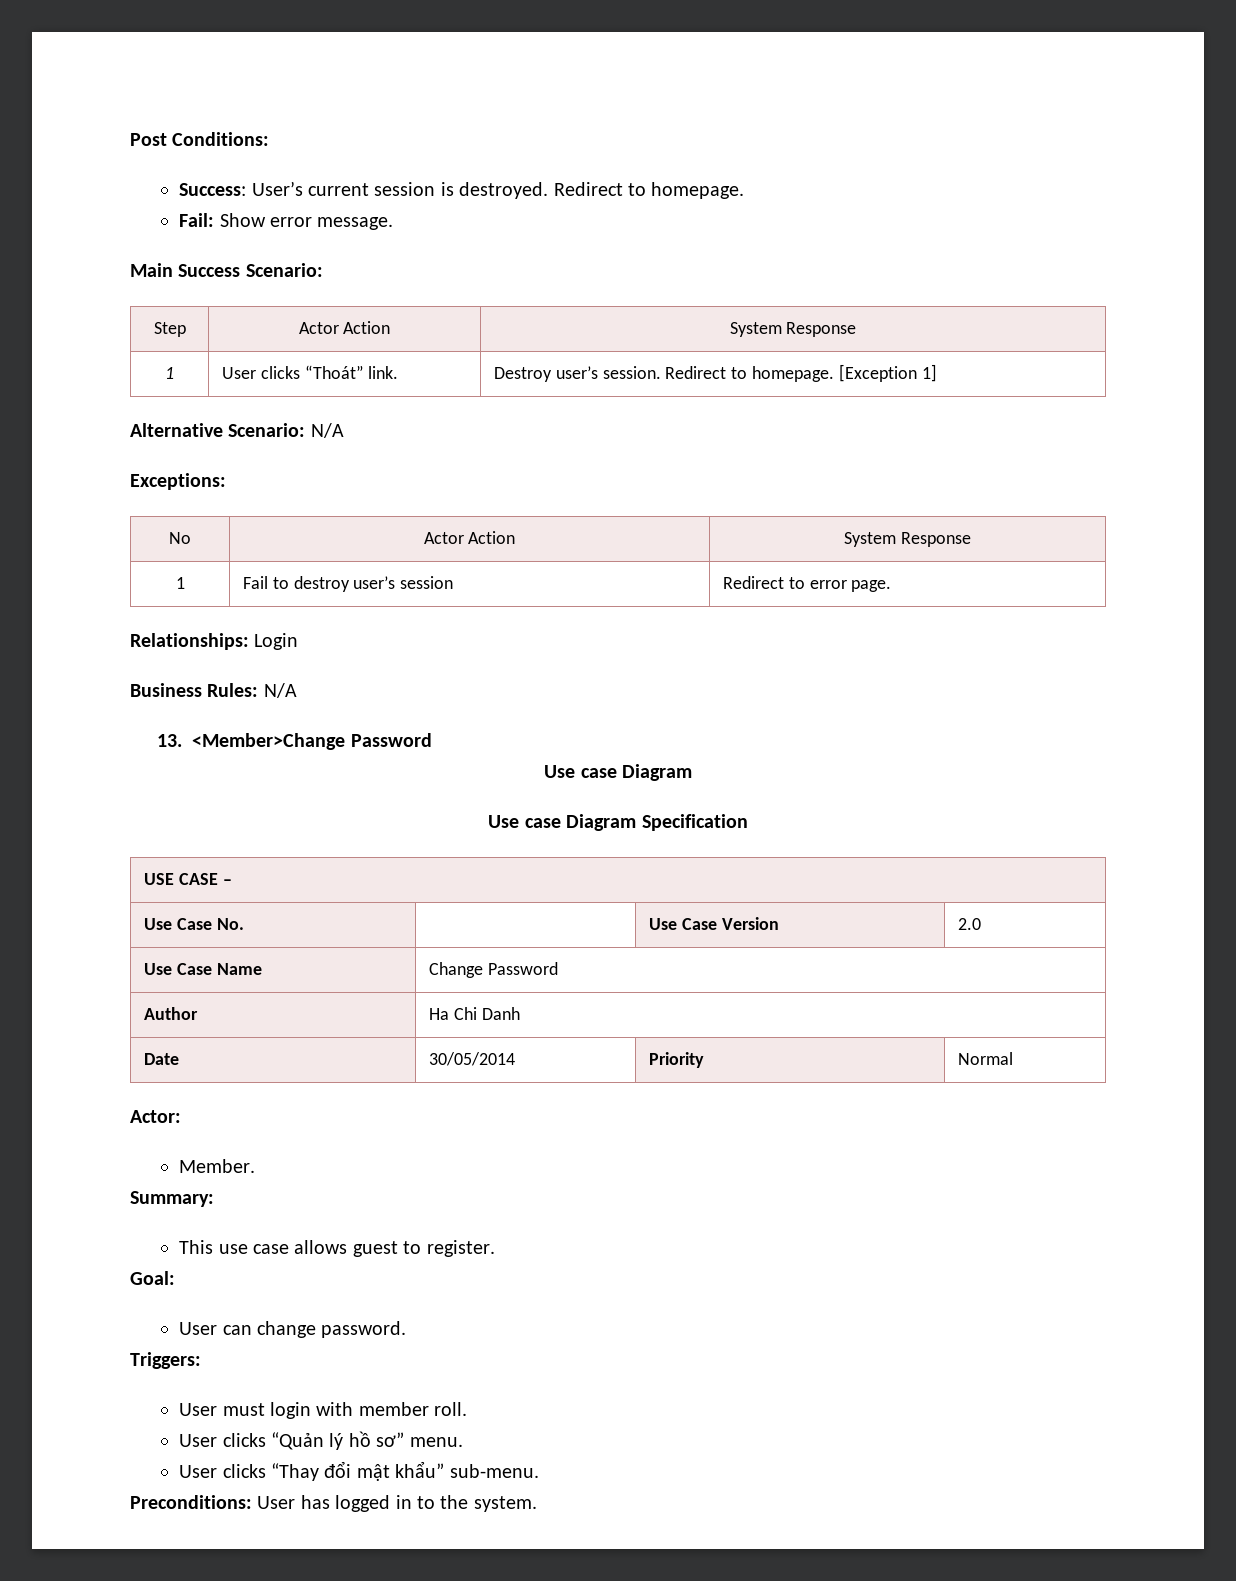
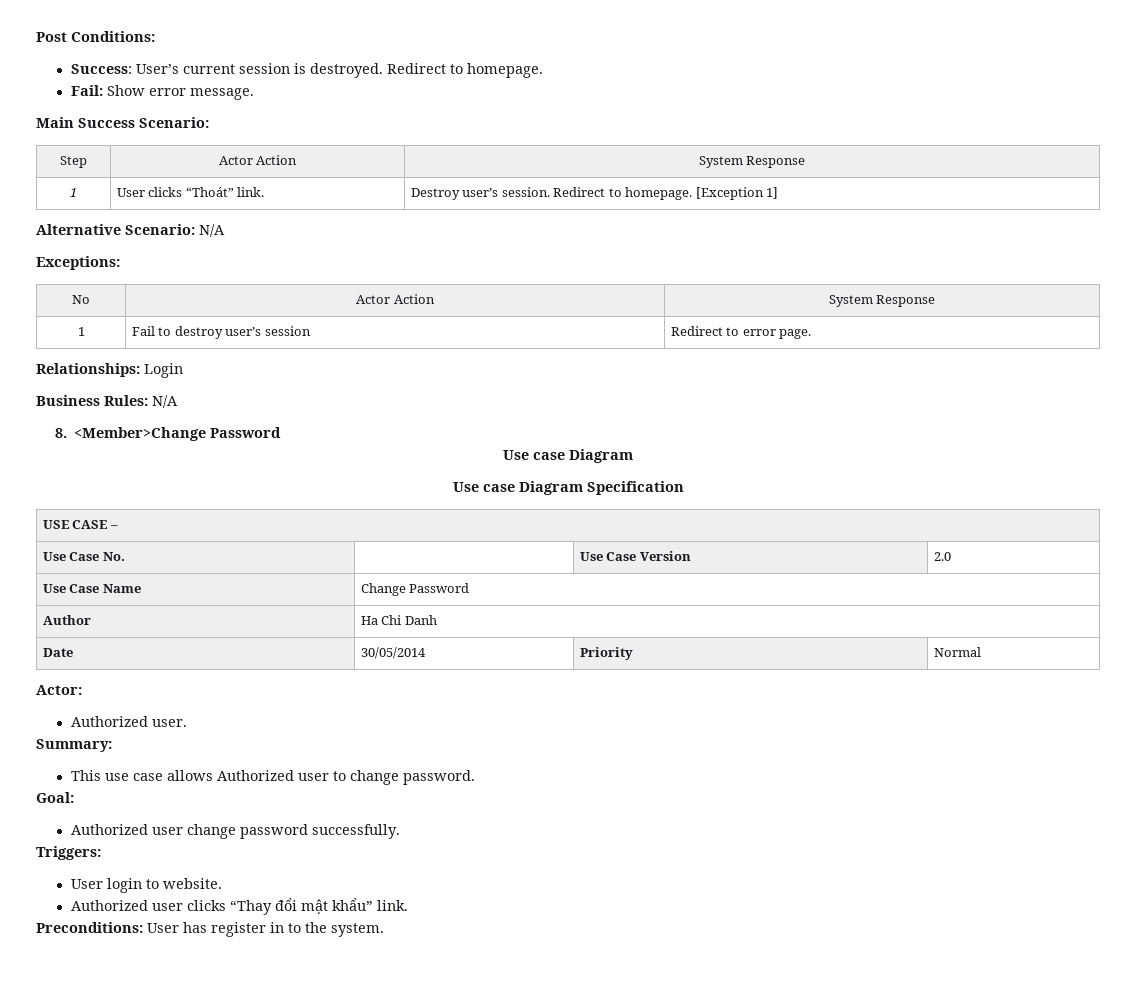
[157,734,183,747] 13. -> [54,428,67,438] 8.
[179,1159,256,1173] Member. -> [70,716,187,727] Authorized user.
[352,1240,495,1257] [130,1271,175,1285] [179,1321,407,1338] [130,1352,201,1369] [179,1402,468,1419] [179,1431,463,1450] [179,1465,218,1478] guest to register. // Goal: // User can change password. // Triggers: // User must login with member roll. // User clicks “Quản lý hồ sơ” menu. // User -> [216,770,475,785] [36,792,74,803] [70,824,400,839] [36,846,101,860] [70,878,222,893] [70,900,183,911] Authorized user to change password. // Goal: // Authorized user change password successfully. // Triggers: // User login to website. // Authorized user
[449,1464,539,1478] sub-menu. -> [376,900,408,911] link.
[335,1495,391,1512] logged -> [211,922,266,937] register

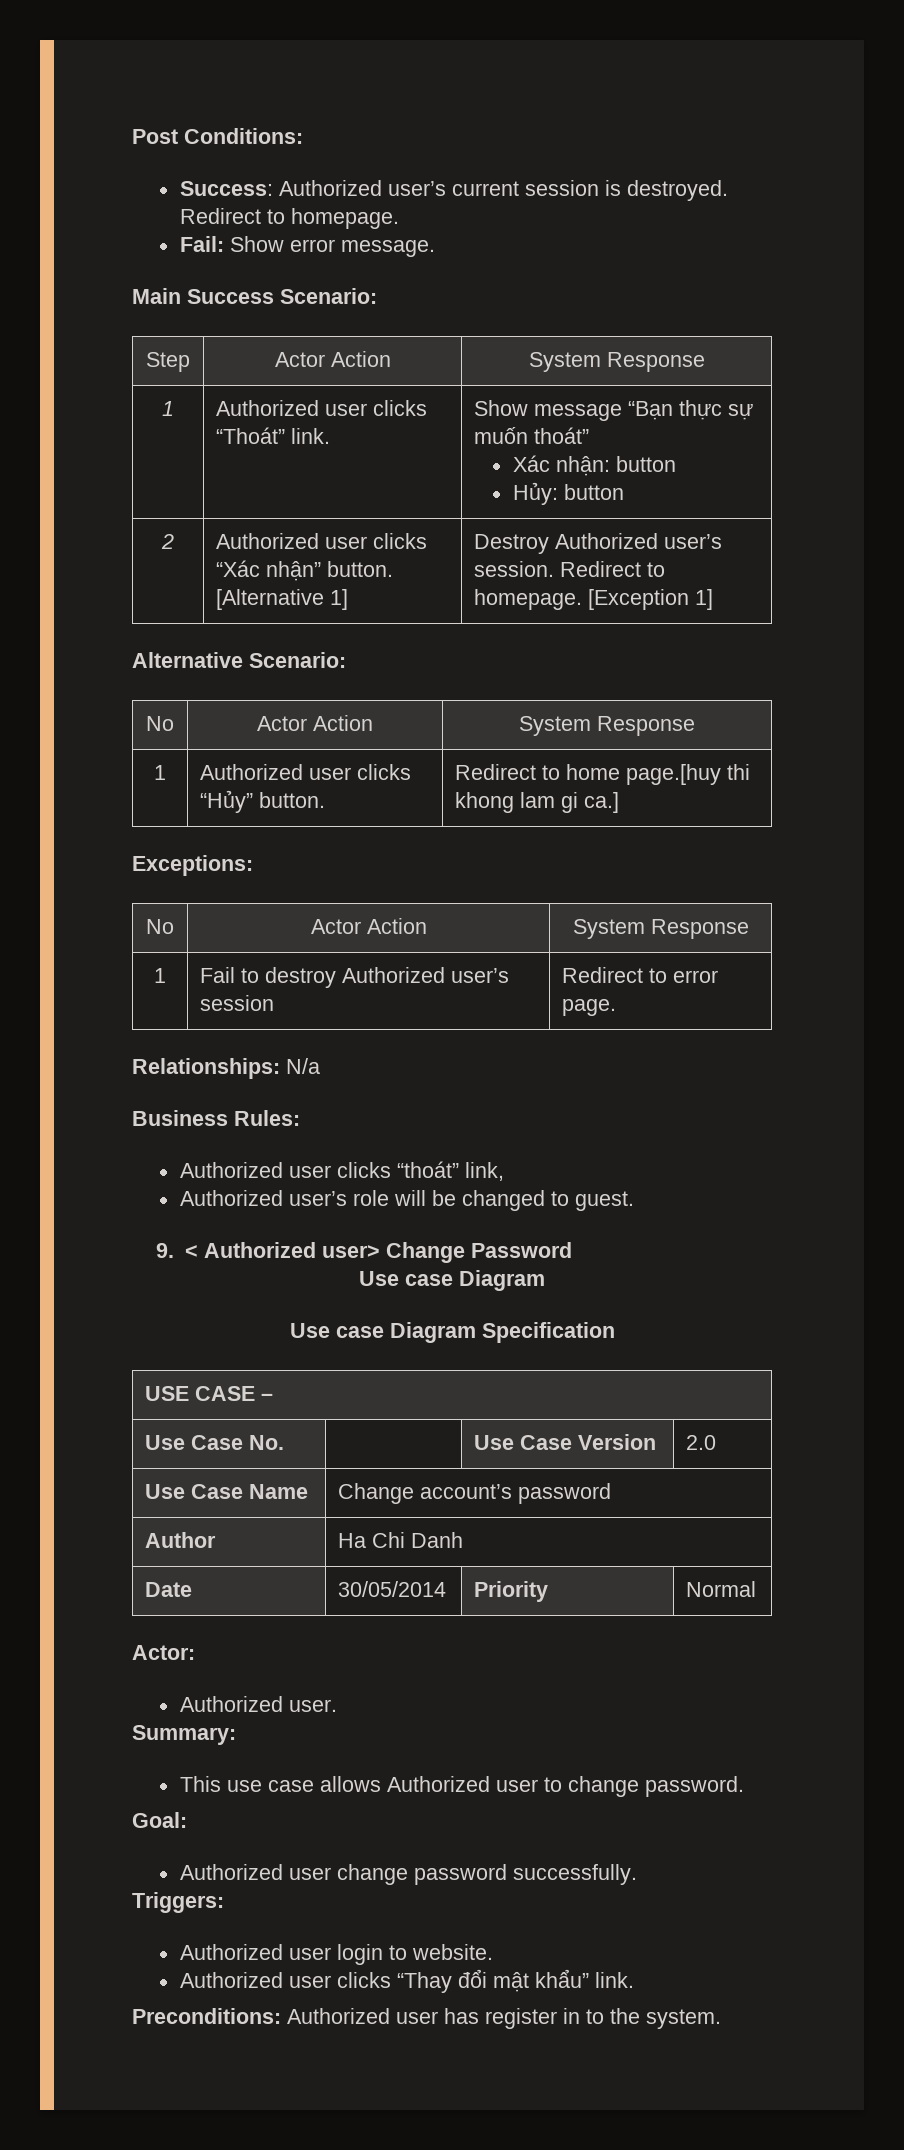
[135,64,179,74] User’s -> [278,180,446,196] Authorized user’s
[116,188,145,197] User -> [216,400,368,416] Authorized user
(265, 192) none -> [474,400,754,421] [474,427,590,444] [512,455,676,476] [512,482,624,505] [161,534,174,549] [216,533,428,549] [216,560,394,581] [216,589,349,610] | Show message “Bạn thực sự muốn thoát” // Xác nhận: button // Hủy: button // 2 | Authorized user clicks “Xác nhận” button. [Alternative 1]
(460, 194) none -> [555,533,659,549] Authorized
[199,224,225,237] N/A -> [146,716,174,731] [257,715,373,731] [519,716,695,736] [154,765,166,780] [200,764,412,780] [200,790,326,813] [455,764,751,785] [455,792,620,813] // No | Actor Action | System Response // 1 | Authorized user clicks “Hủy” button. | Redirect to home page.[huy thi khong lam gi ca.]
(223, 332) none -> [342,967,446,983] Authorized
[144,363,183,378] Login -> [286,1058,320,1074] N/a
[152,395,178,408] [54,427,206,441] N/A // 8. <Member>Change -> [179,1161,504,1181] [179,1190,634,1211] [156,1242,465,1263] // Authorized user clicks “thoát” link, // Authorized user’s role will be changed to guest. // 9. < Authorized user> Change
[409,583,470,593] Password -> [420,1483,612,1504] account’s password
[70,879,103,889] User -> [179,1944,331,1960] Authorized user
[147,923,179,933] User -> [287,2008,438,2024] Authorized user

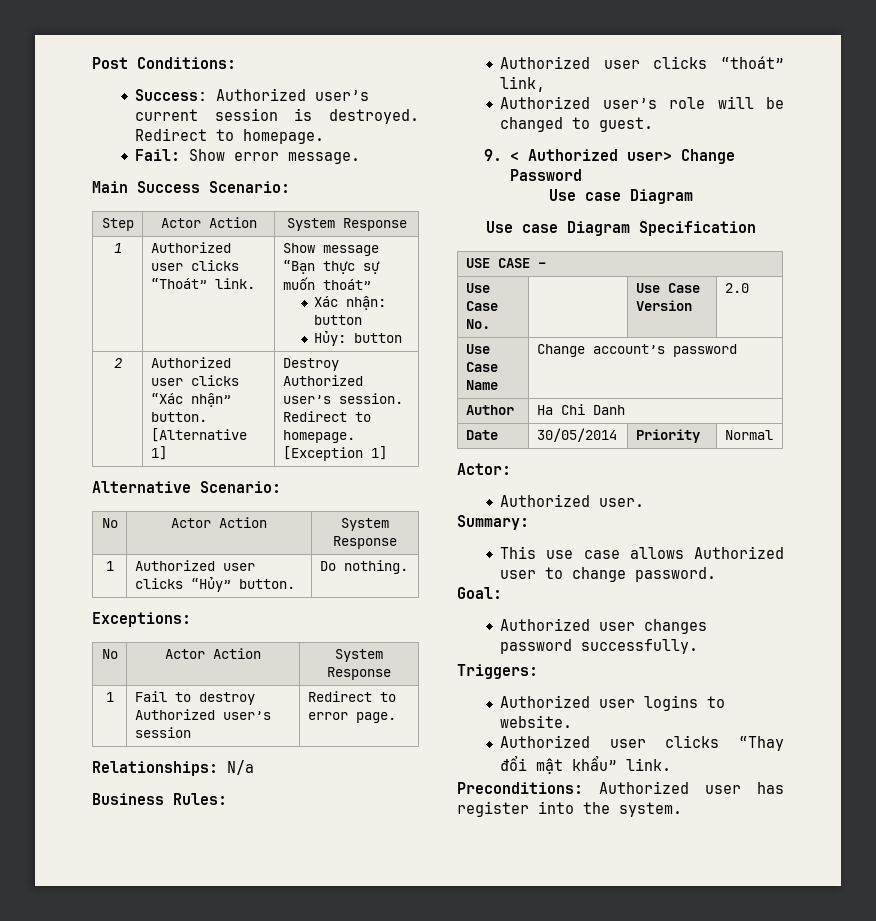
[455,764,751,785] [455,792,620,813] Redirect to home page.[huy thi khong lam gi ca.] -> [319,560,408,574] Do nothing.
[336,1864,408,1885] change -> [644,619,708,634] changes
[336,1944,383,1965] login -> [644,695,699,711] logins
[563,2008,604,2024] in to -> [538,801,574,814] into

